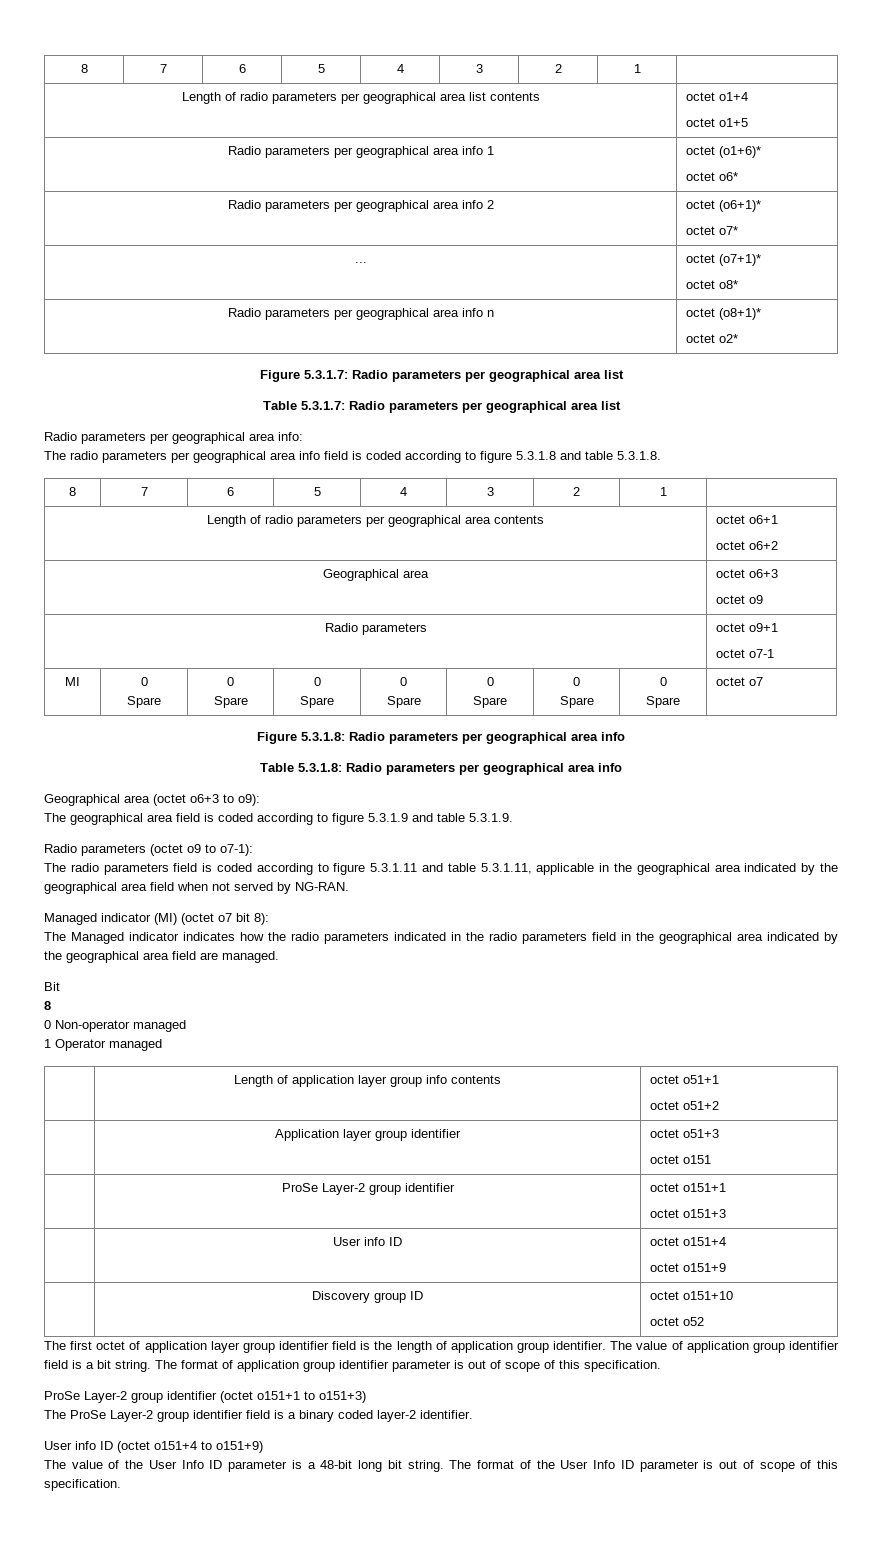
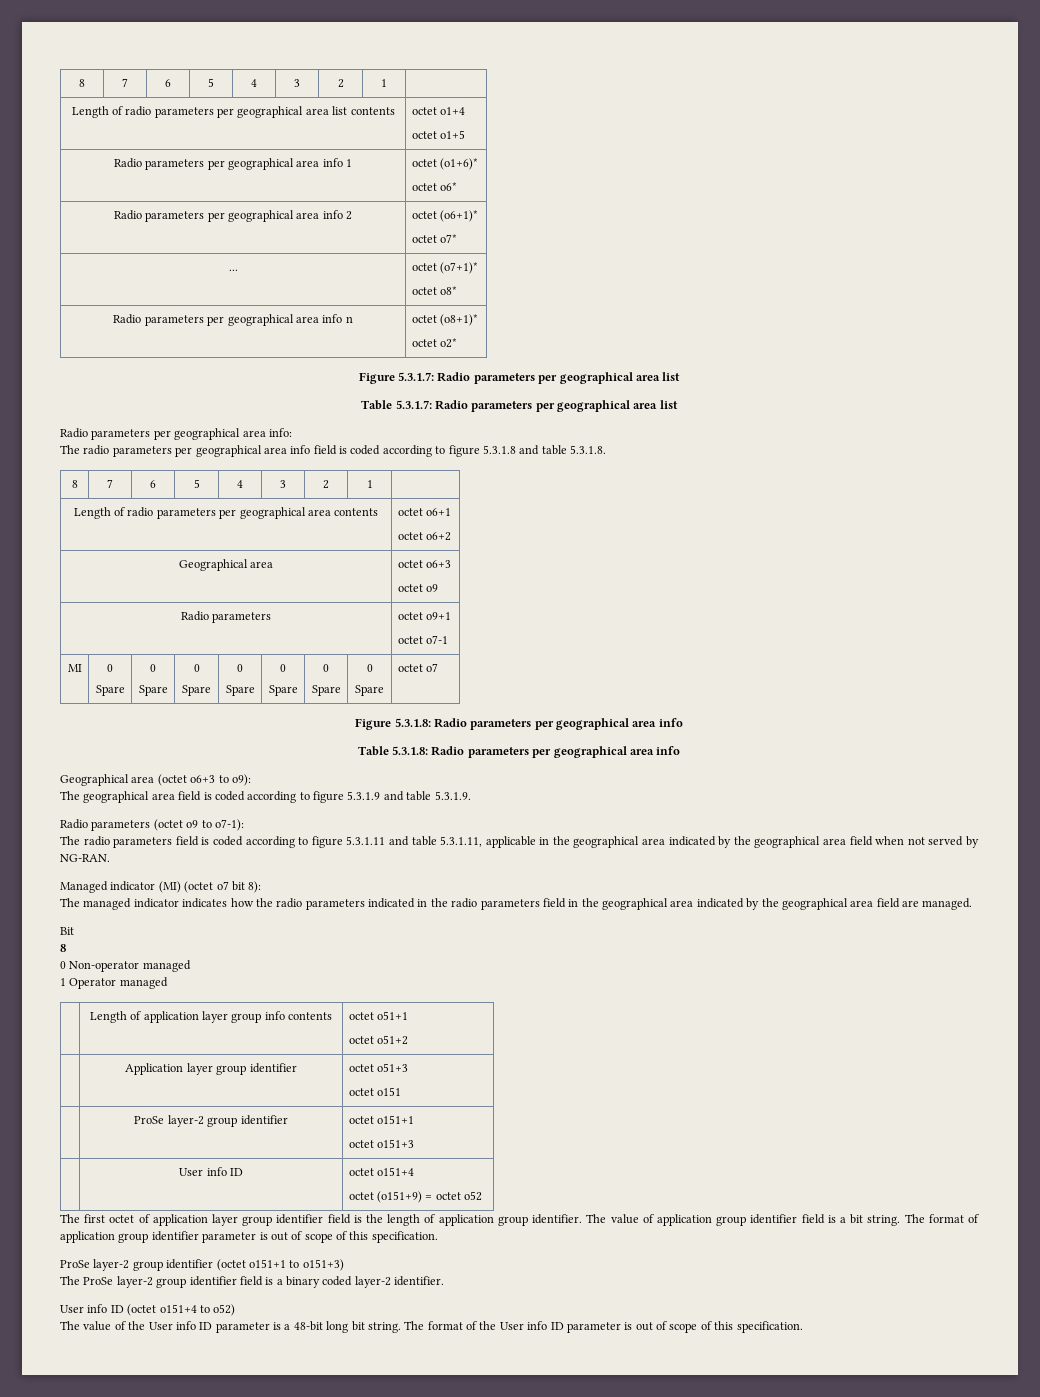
[71,932,124,944] Managed -> [83,898,132,910] managed
[321,1183,365,1195] Layer-2 -> [167,1115,204,1127] layer-2
[683,1263,727,1272] [312,1291,423,1303] [650,1291,734,1300] o151+9 // | Discovery group ID | octet o151+10 // -> [377,1191,433,1203] (o151+9) =
[84,1391,127,1403] Layer-2 -> [93,1259,130,1271] layer-2
[110,1410,153,1422] Layer-2 -> [116,1276,153,1288] layer-2
[216,1441,263,1453] o151+9) -> [213,1304,236,1316] o52)
[181,1460,204,1469] Info -> [175,1321,196,1330] info
[593,1460,616,1469] Info -> [527,1321,548,1330] info

